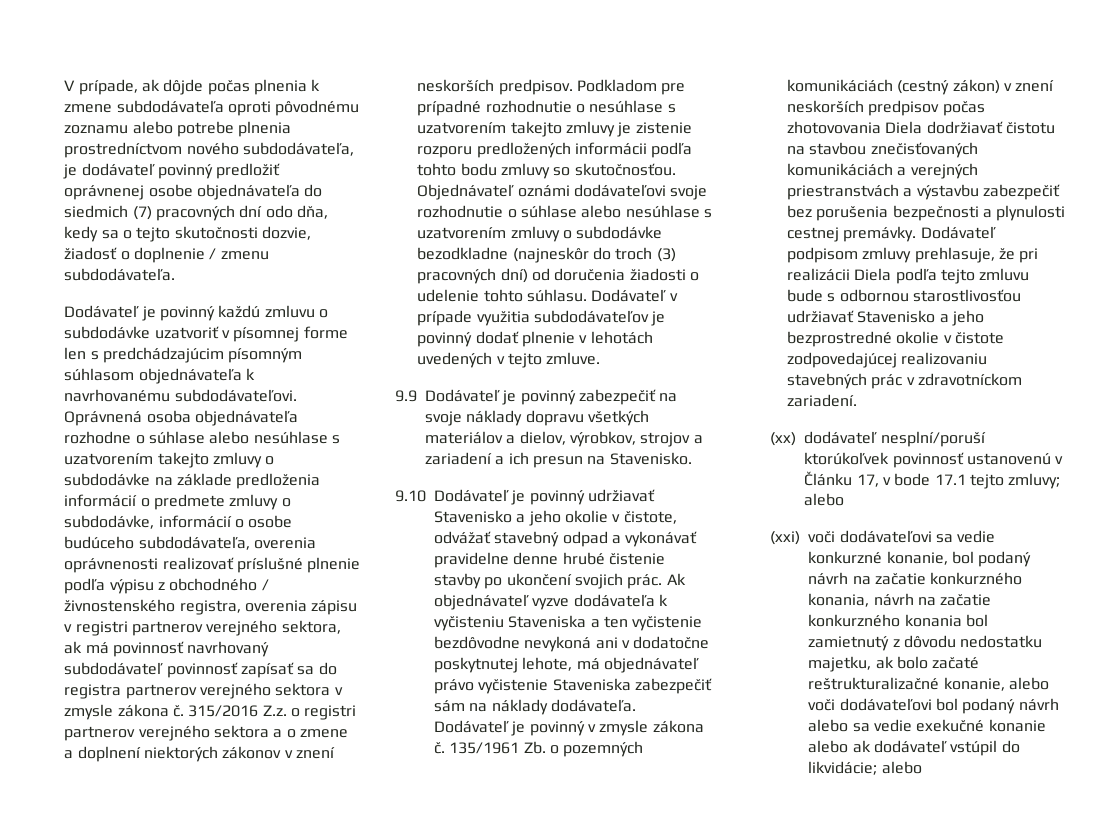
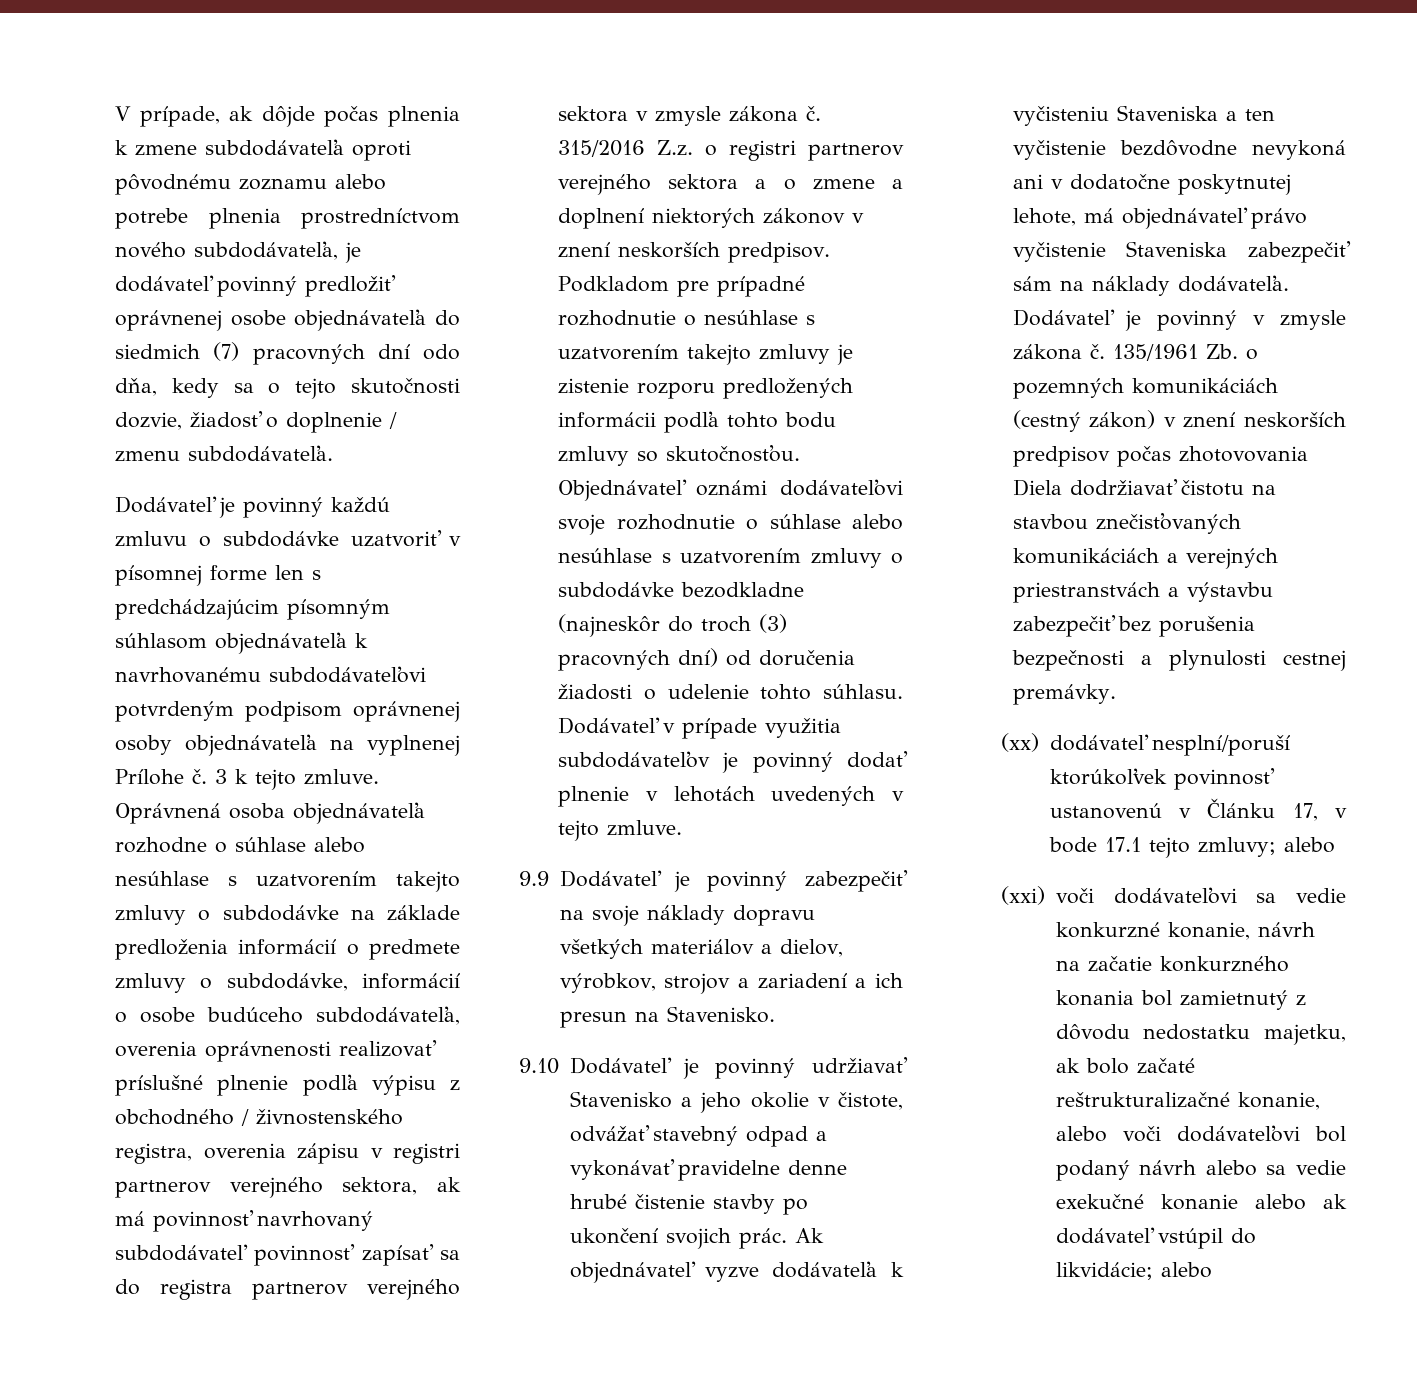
[174,389,297,402] subdodávateľovi. -> [269,666,427,683] [115,701,460,722] [115,734,460,756] [115,769,380,790] subdodávateľovi potvrdeným podpisom oprávnenej osoby objednávateľa na vyplnenej Prílohe č. 3 k tejto zmluve.
[920,226,996,239] [787,247,1039,263] [787,268,1030,284] [787,289,1021,302] [787,310,984,326] [787,331,1004,347] [787,352,988,368] [787,373,1022,389] [787,394,857,407] Dodávateľ podpisom zmluvy prehlasuje, že pri realizácii Diela podľa tejto zmluvu bude s odbornou starostlivosťou udržiavať Stavenisko a jeho bezprostredné okolie v čistote zodpovedajúcej realizovaniu stavebných prác v zdravotníckom zariadení. -> (1116, 694) none
[951,551,1032,567] [808,572,1023,585] [808,593,870,607] bol podaný návrh na začatie konkurzného konania, -> (1250, 931) none

